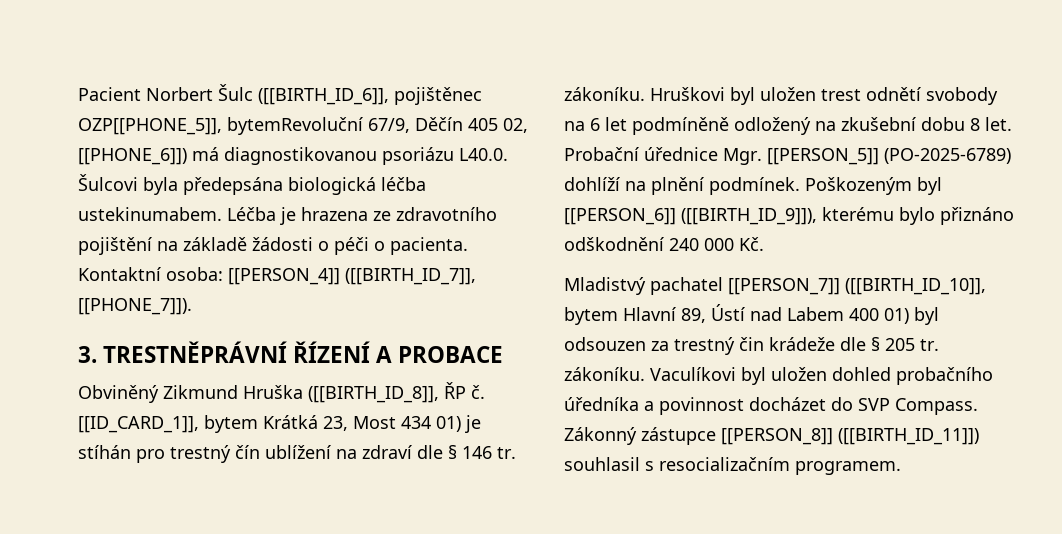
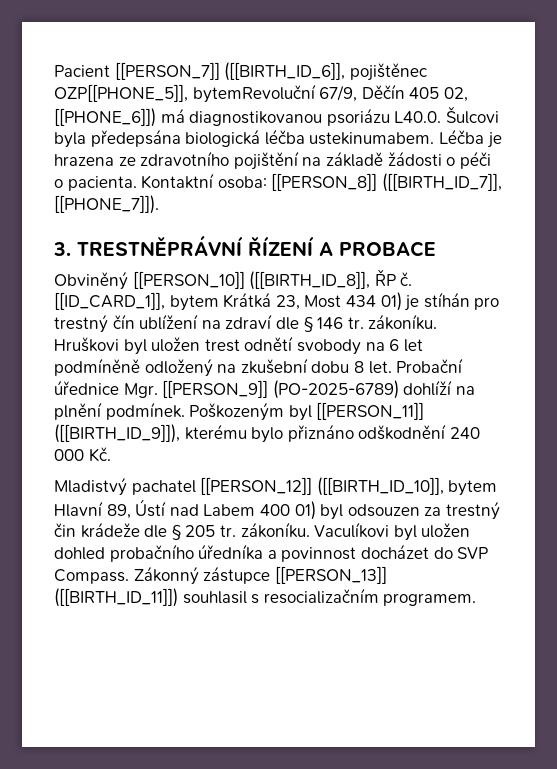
[146,84,253,101] Norbert Šulc -> [114,62,220,80] [[PERSON_7]]
[228,268,340,285] [[PERSON_4]] -> [271,173,378,191] [[PERSON_8]]
[163,385,303,399] Zikmund Hruška -> [132,271,245,289] [[PERSON_10]]
[767,148,879,165] [[PERSON_5]] -> [162,380,269,398] [[PERSON_9]]
[564,208,676,225] [[PERSON_6]] -> [316,402,425,420] [[PERSON_11]]
[728,278,840,295] [[PERSON_7]] -> [200,477,313,495] [[PERSON_12]]
[721,428,833,445] [[PERSON_8]] -> [274,566,387,584] [[PERSON_13]]

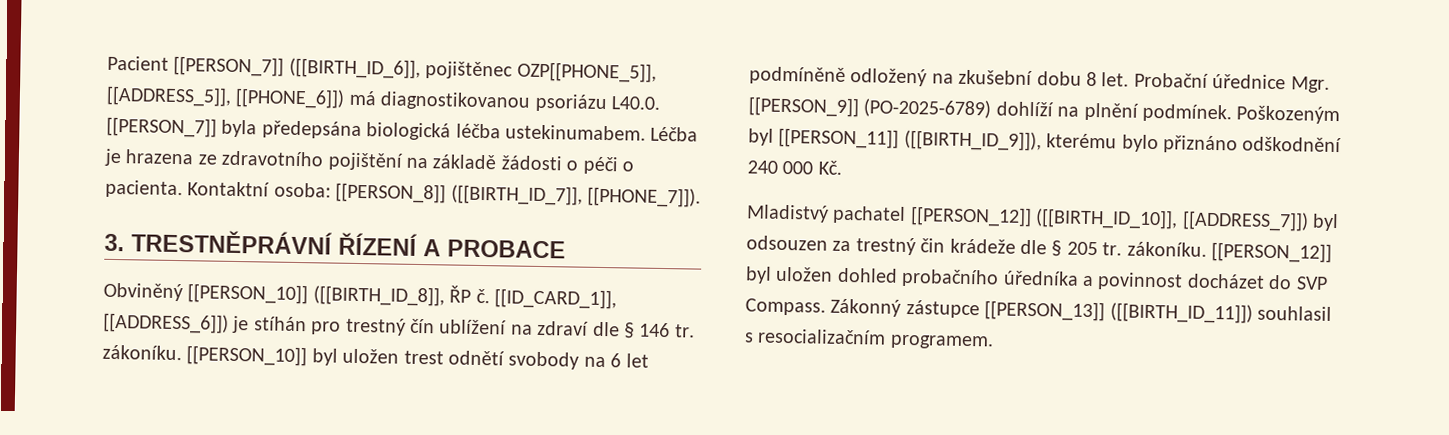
[192,84,468,103] bytemRevoluční 67/9, Děčín 405 02, -> [106,85,232,107] [[ADDRESS_5]],
[445,106,499,124] Šulcovi -> [106,116,217,138] [[PERSON_7]]
[169,292,402,311] bytem Krátká 23, Most 434 01) -> [103,312,229,334] [[ADDRESS_6]])
[54,337,119,352] Hruškovi -> [186,345,308,367] [[PERSON_10]]
[448,480,498,496] [54,499,316,520] bytem Hlavní 89, Ústí nad Labem 400 01) -> [1181,210,1309,232] [[ADDRESS_7]])
[314,522,390,538] Vaculíkovi -> [1211,241,1332,263] [[PERSON_12]]

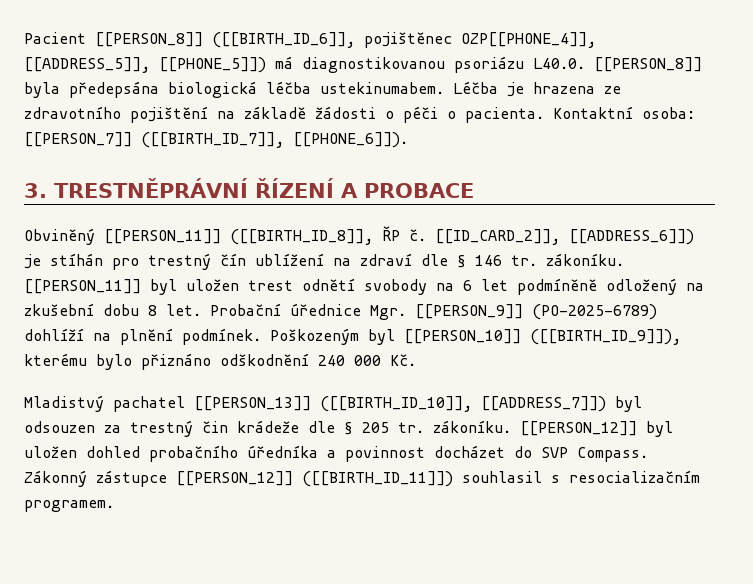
[173,55,285,77] [[PERSON_7]] -> [95,32,203,47] [[PERSON_8]]
[516,61,657,83] [106,85,346,109] OZP[[PHONE_5]], [[ADDRESS_5]], [[PHONE_6]]) -> [461,32,596,48] [24,57,266,73] OZP[[PHONE_4]], [[ADDRESS_5]], [[PHONE_5]])
[106,116,217,138] [[PERSON_7]] -> [594,57,702,72] [[PERSON_8]]
[335,182,701,208] [[PERSON_8]] ([[BIRTH_ID_7]], [[PHONE_7]]). -> [24,132,408,148] [[PERSON_7]] ([[BIRTH_ID_7]], [[PHONE_6]]).
[187,283,309,305] [[PERSON_10]] -> [104,229,221,244] [[PERSON_11]]
[493,288,617,310] [[ID_CARD_1]], -> [435,229,560,245] [[ID_CARD_2]],
[186,345,308,367] [[PERSON_10]] -> [24,279,141,294] [[PERSON_11]]
[778,127,900,149] [[PERSON_11]] -> [404,329,521,344] [[PERSON_10]]
[909,206,1032,228] [[PERSON_12]] -> [194,396,311,411] [[PERSON_13]]
[984,300,1106,322] [[PERSON_13]] -> [176,471,293,486] [[PERSON_12]]

